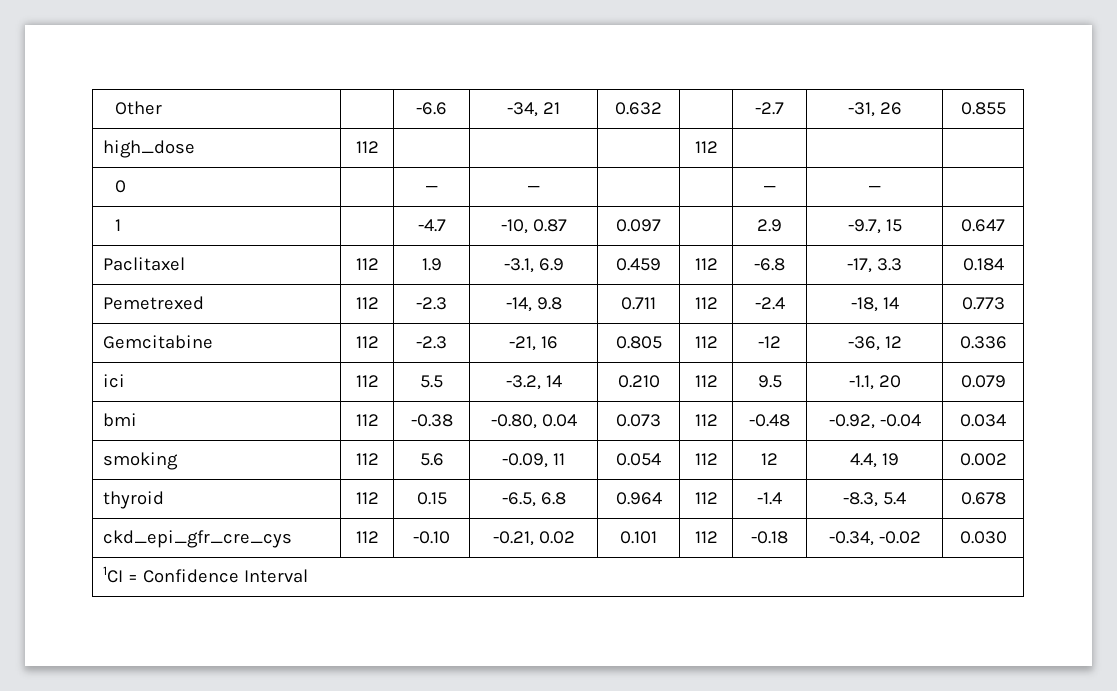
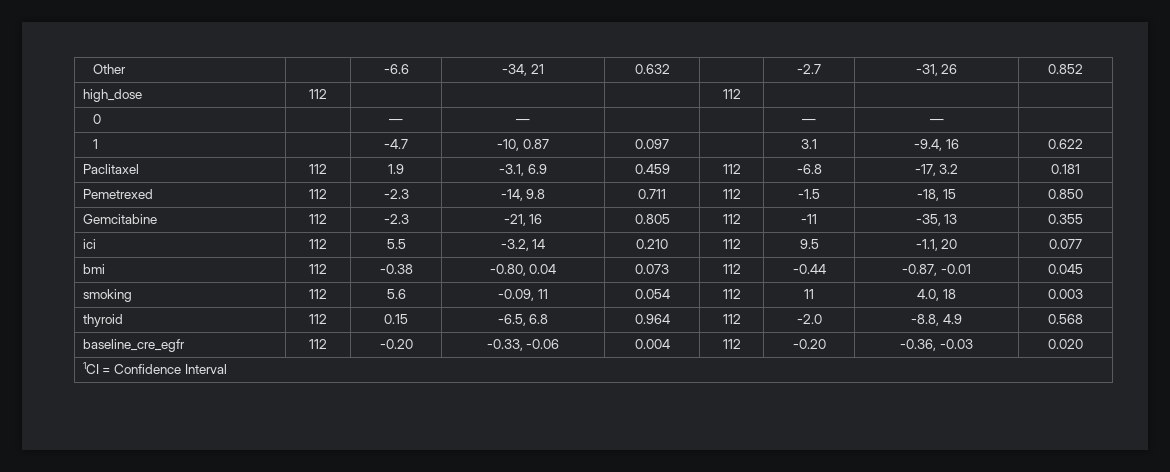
[960,102,1006,115] 0.855 -> [1048,64,1083,74] 0.852
[757,219,782,232] [847,219,902,234] [961,219,1005,232] 2.9 | -9.7, 15 | 0.647 -> [801,139,817,149] [914,139,959,151] [1048,139,1083,149] 3.1 | -9.4, 16 | 0.622
[876,258,902,271] [962,258,1004,271] 3.3 | 0.184 -> [939,164,959,174] [1051,164,1080,174] 3.2 | 0.181
[754,297,785,310] -2.4 -> [798,189,820,199] -1.5
[882,297,899,309] [961,297,1005,310] 14 | 0.773 -> [942,189,956,199] [1048,189,1083,199] 15 | 0.850
[758,336,781,348] [847,336,902,351] [959,336,1007,349] -12 | -36, 12 | 0.336 -> [801,214,817,224] [915,214,958,226] [1048,214,1083,224] -11 | -35, 13 | 0.355
[960,375,1006,388] 0.079 -> [1049,239,1082,249] 0.077
[749,414,790,427] [828,414,921,429] [960,414,1006,427] -0.48 | -0.92, -0.04 | 0.034 -> [792,264,826,274] [902,264,971,276] [1048,264,1083,274] -0.44 | -0.87, -0.01 | 0.045
[761,453,778,465] [850,453,899,468] [959,453,1007,466] 12 | 4.4, 19 | 0.002 -> [804,289,814,299] [917,289,956,301] [1048,289,1083,299] 11 | 4.0, 18 | 0.003
[757,492,782,505] [843,492,906,507] [960,492,1006,505] [102,530,292,548] [355,531,379,543] [413,531,450,544] [492,531,575,546] [620,531,657,544] [694,531,718,543] [751,531,788,544] [828,531,921,546] [959,531,1007,544] -1.4 | -8.3, 5.4 | 0.678 // ckd_epi_gfr_cre_cys | 112 | -0.10 | -0.21, 0.02 | 0.101 | 112 | -0.18 | -0.34, -0.02 | 0.030 -> [796,314,822,324] [911,314,962,326] [1048,314,1083,324] [82,339,185,352] [309,339,327,349] [379,339,413,349] [486,339,560,351] [634,339,670,349] [722,339,741,349] [792,339,826,349] [900,339,973,351] [1048,339,1083,349] -2.0 | -8.8, 4.9 | 0.568 // baseline_cre_egfr | 112 | -0.20 | -0.33, -0.06 | 0.004 | 112 | -0.20 | -0.36, -0.03 | 0.020

